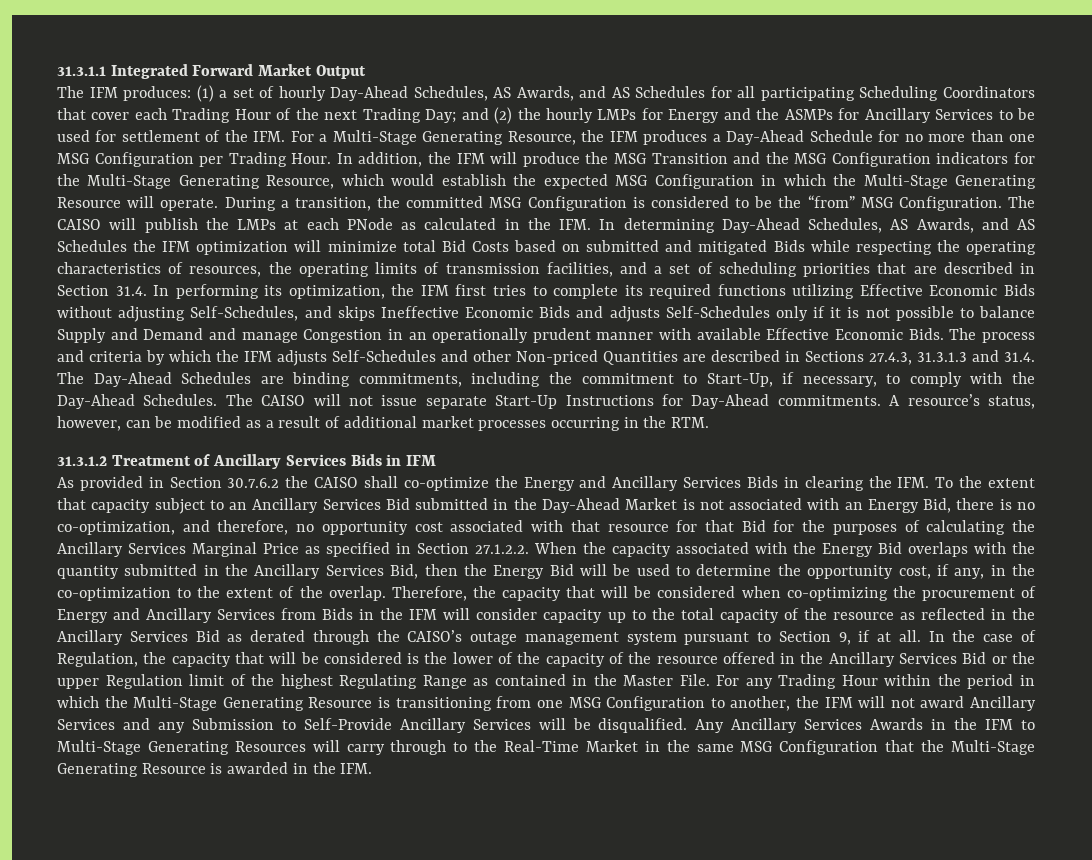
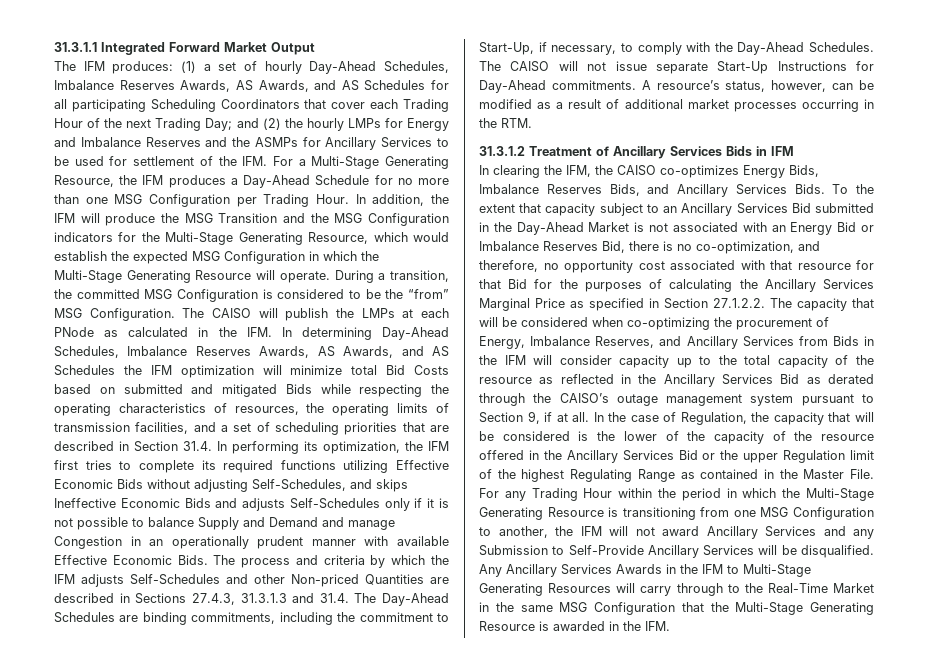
(488, 93) none -> [54,80,231,92] Imbalance Reserves Awards,
(751, 114) none -> [80,137,228,147] Imbalance Reserves and
(882, 225) none -> [127,346,310,358] Imbalance Reserves Awards,
[57,476,930,491] As provided in Section 30.7.6.2 the CAISO shall co-optimize the Energy and Ancillary Services Bids in clearing the IFM. -> [479,165,819,178] [479,184,825,197] In clearing the IFM, the CAISO co-optimizes Energy Bids, Imbalance Reserves Bids, and Ancillary Services Bids.
(919, 506) none -> [837,222,874,232] [479,241,598,251] Bid or Imbalance Reserves
[534,542,1035,557] [57,564,1036,579] [57,586,496,601] When the capacity associated with the Energy Bid overlaps with the quantity submitted in the Ancillary Services Bid, then the Energy Bid will be used to determine the opportunity cost, if any, in the co-optimization to the extent of the overlap. Therefore, the -> [770,298,792,308] The
[57,609,108,623] Energy -> [479,336,655,349] Energy, Imbalance Reserves,

